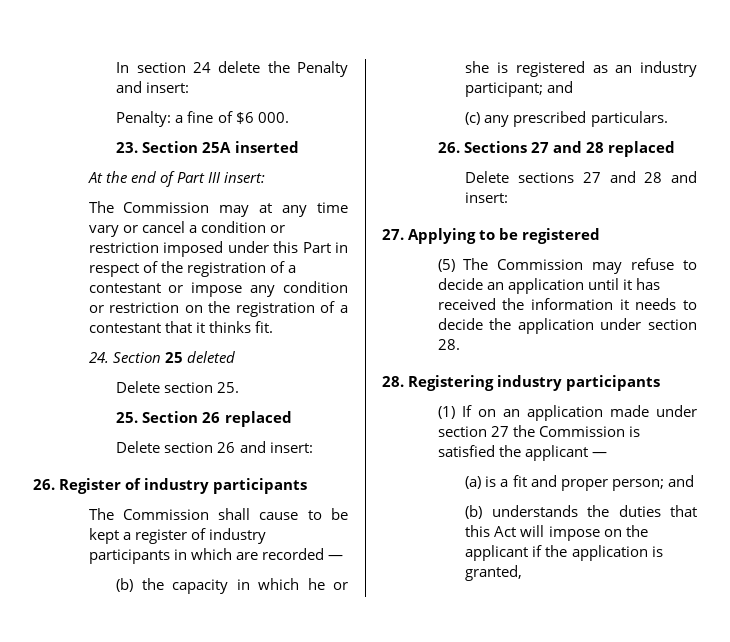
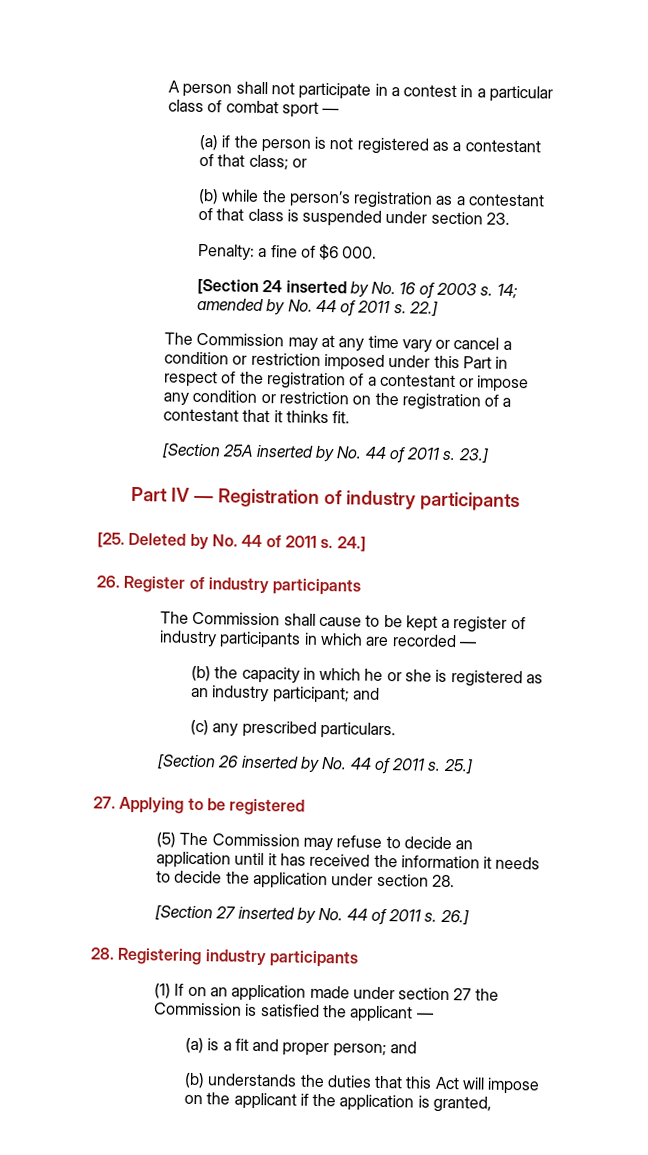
[116,61,349,77] [116,81,190,93] In section 24 delete the Penalty and insert: -> [167,80,554,103] [167,99,340,118] [198,134,541,155] [198,153,307,171] [197,188,546,209] [197,207,511,227] A person shall not participate in a contest in a particular class of combat sport — // (a) if the person is not registered as a contestant of that class; or // (b) while the person’s registration as a contestant of that class is suspended under section 23.
[116,141,299,153] [87,171,265,187] 23. Section 25A inserted // At the end of Part III insert: -> [196,278,518,300] [196,297,439,317] [Section 24 inserted by No. 16 of 2003 s. 14; amended by No. 44 of 2011 s. 22.]
[88,351,235,363] [116,381,240,393] [116,411,292,427] [116,441,313,453] 24. Section 25 deleted // Delete section 25. // 25. Section 26 replaced // Delete section 26 and insert: -> [161,442,489,464] [131,486,520,512] [97,532,366,552] [Section 25A inserted by No. 44 of 2011 s. 23.] // Part IV — Registration of industry participants // [25. Deleted by No. 44 of 2011 s. 24.]
[437,141,675,157] [465,171,697,183] [465,192,509,203] 26. Sections 27 and 28 replaced // Delete sections 27 and 28 and insert: -> [156,753,473,775] [Section 26 inserted by No. 44 of 2011 s. 25.]
(460, 344) none -> [154,904,469,926] // [Section 27 inserted by No. 44 of 2011 s. 26.]

